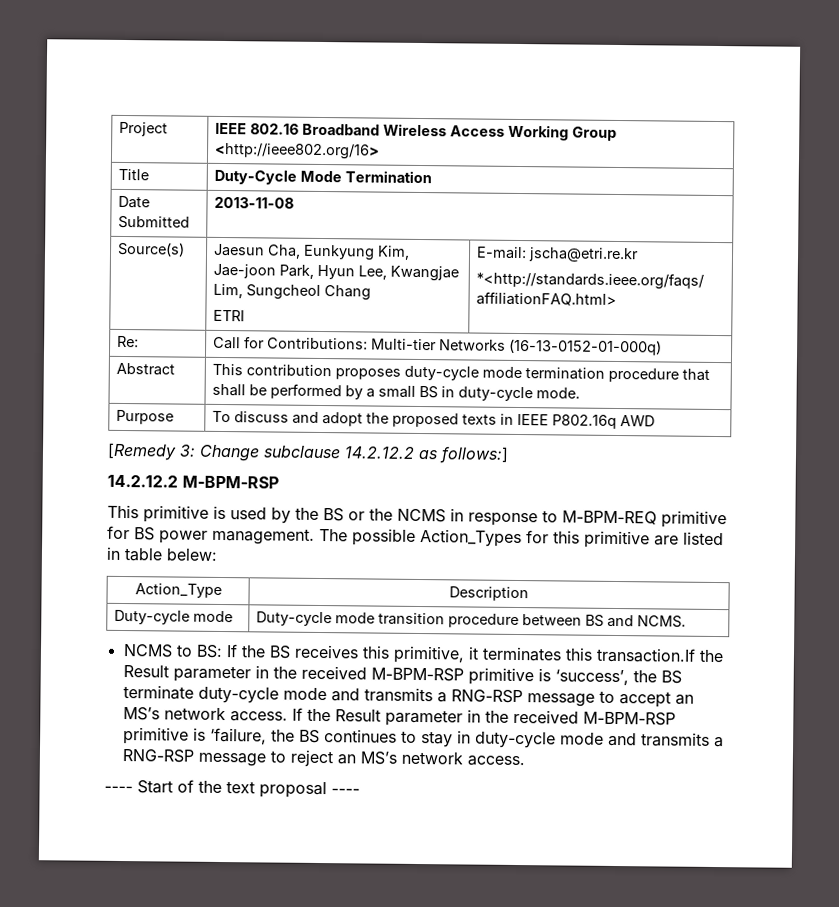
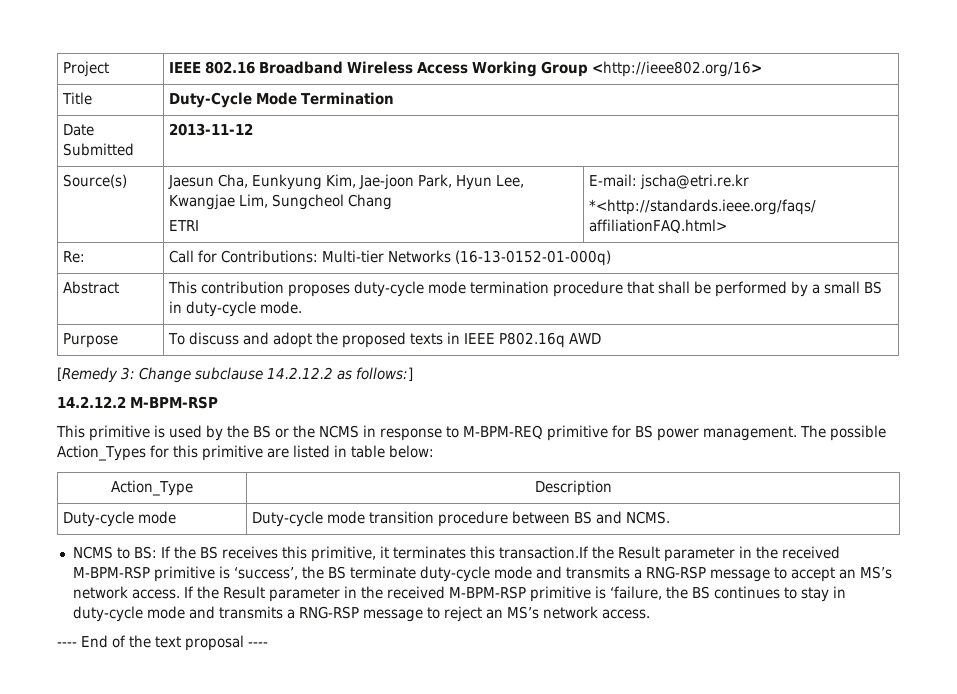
[213,196,294,209] 2013-11-08 -> [169,123,254,136] 2013-11-12
[166,548,218,561] belew: -> [388,445,434,458] below:
[137,780,173,794] Start -> [81,635,108,648] End

